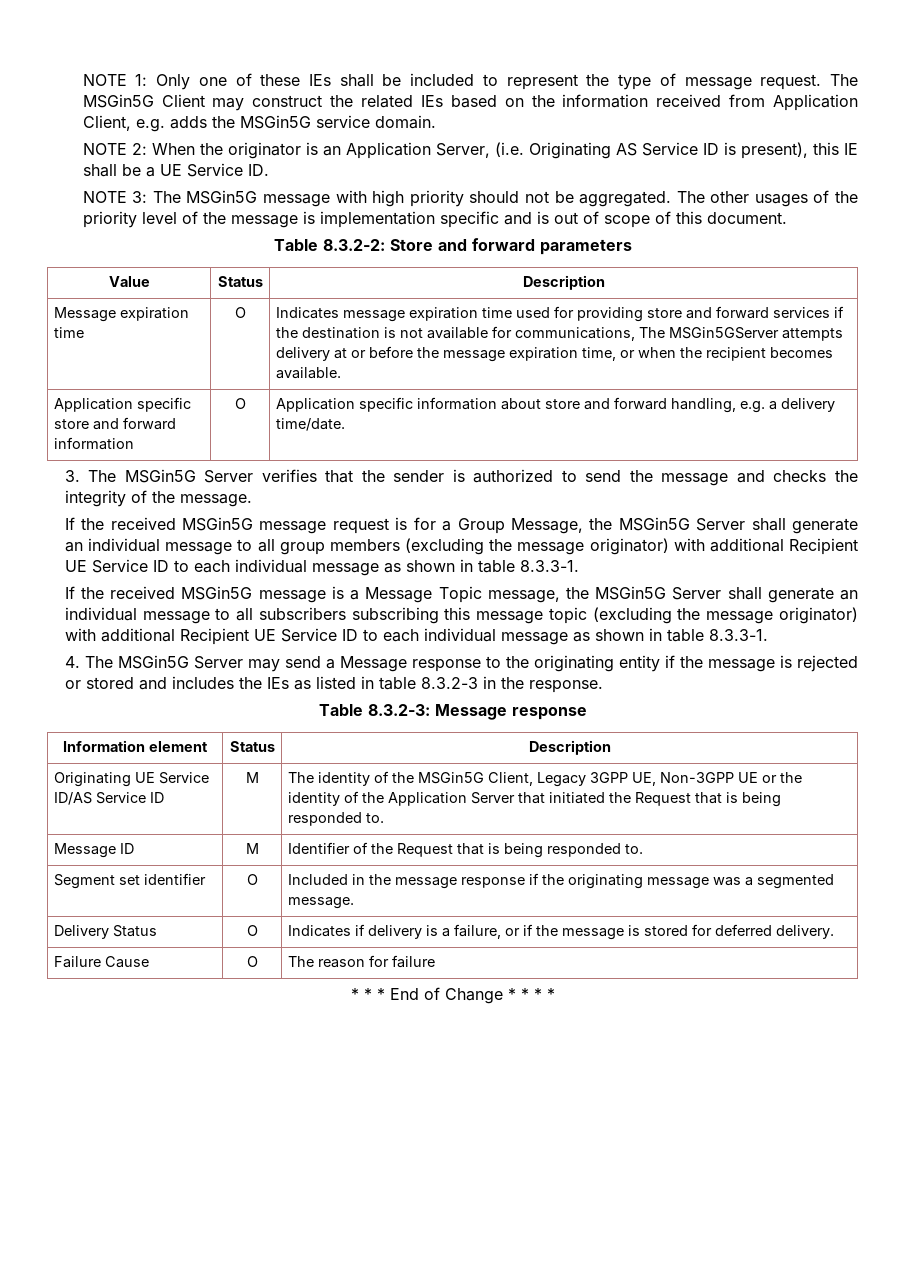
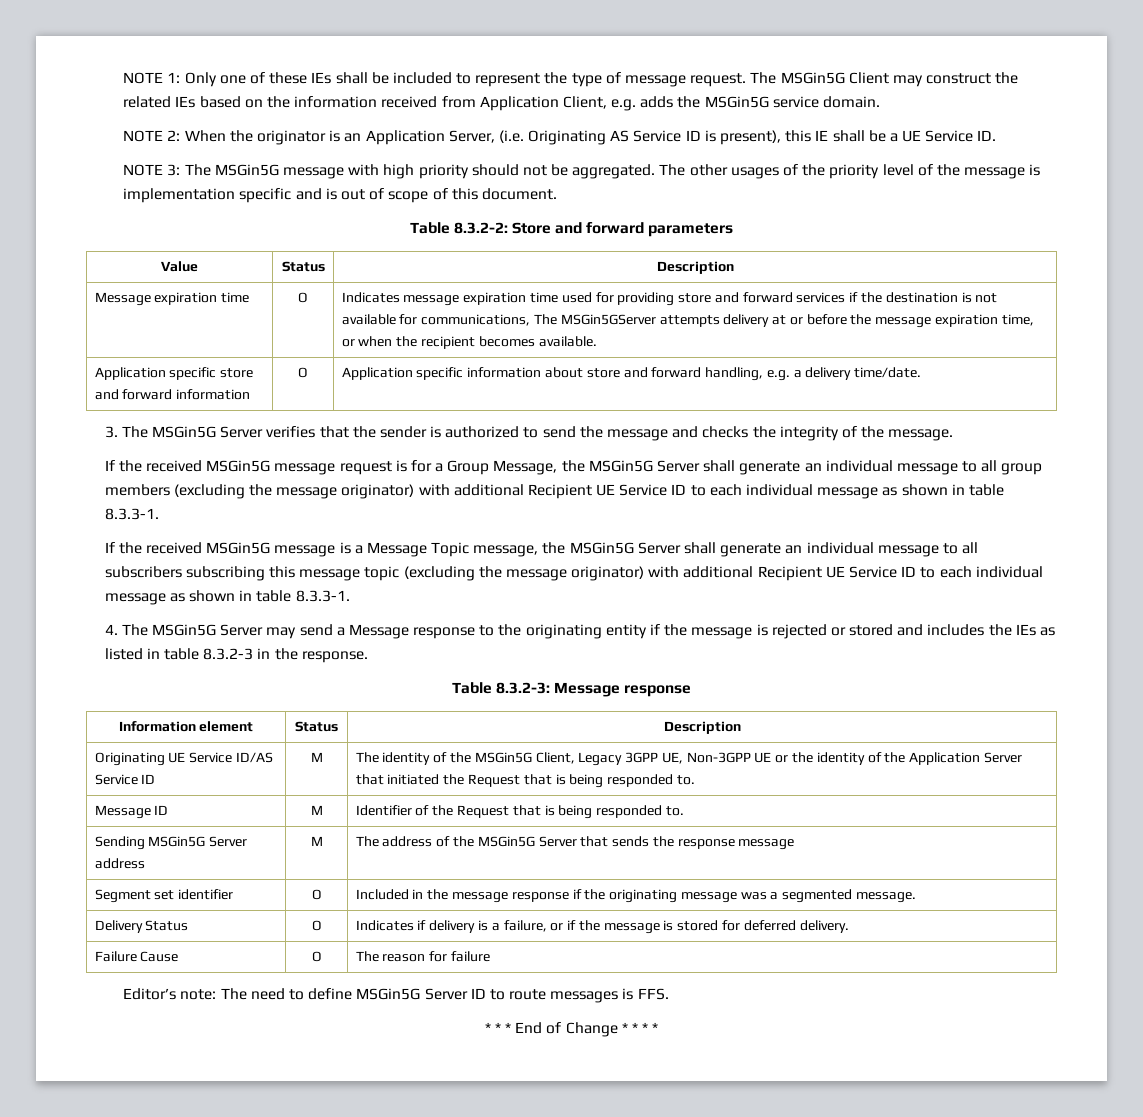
(643, 849) none -> [94,836,248,850] [94,858,145,869] [310,836,323,846] [355,836,795,850] // Sending MSGin5G Server address | M | The address of the MSGin5G Server that sends the response message
(435, 961) none -> [123,988,669,1003] // Editor’s note: The need to define MSGin5G Server ID to route messages is FFS.

